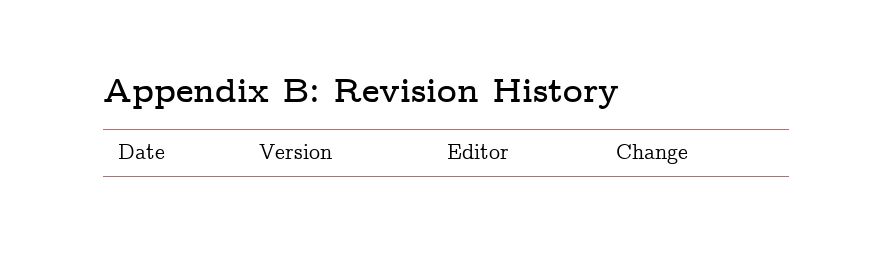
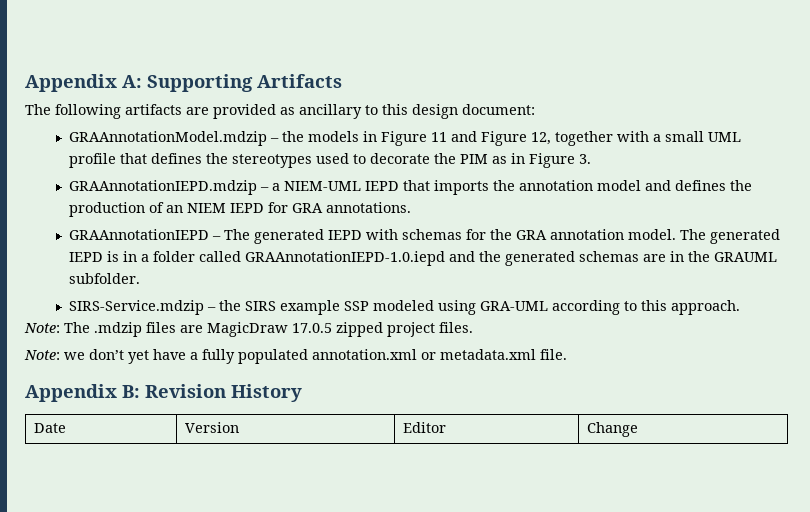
[103,79,269,109] Appendix -> [25,74,342,92] [25,104,535,119] [68,131,741,146] [68,153,591,168] [68,180,752,195] [68,202,411,217] [68,229,780,244] [68,251,777,266] [68,273,140,284] [68,300,740,315] [24,322,473,337] [24,349,567,364] [25,384,117,402] Appendix A: Supporting Artifacts // The following artifacts are provided as ancillary to this design document: // GRAAnnotationModel.mdzip – the models in Figure 11 and Figure 12, together with a small UML profile that defines the stereotypes used to decorate the PIM as in Figure 3. // GRAAnnotationIEPD.mdzip – a NIEM-UML IEPD that imports the annotation model and defines the production of an NIEM IEPD for GRA annotations. // GRAAnnotationIEPD – The generated IEPD with schemas for the GRA annotation model. The generated IEPD is in a folder called GRAAnnotationIEPD-1.0.iepd and the generated schemas are in the GRAUML subfolder. // SIRS-Service.mdzip – the SIRS example SSP modeled using GRA-UML according to this approach. // Note: The .mdzip files are MagicDraw 17.0.5 zipped project files. // Note: we don’t yet have a fully populated annotation.xml or metadata.xml file. // Appendix

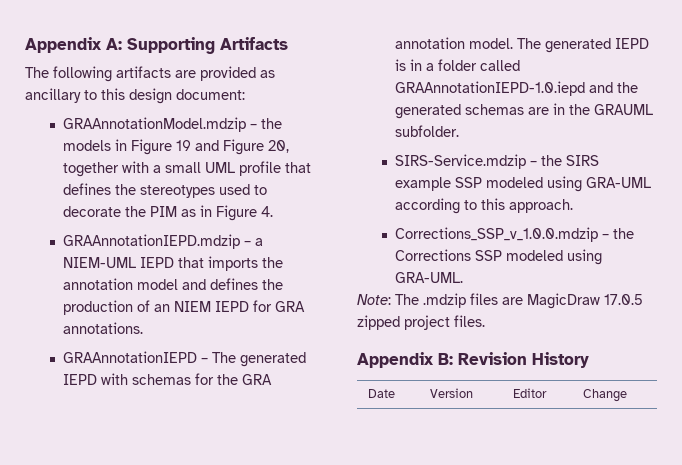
[430,132,447,142] 11 -> [176,140,192,151] 19
[530,132,551,145] 12, -> [268,140,290,153] 20,
[578,154,591,164] 3. -> [261,206,274,217] 4.
(740, 307) none -> [395,227,635,242] [395,249,603,265] [395,272,464,283] // Corrections_SSP_v_1.0.0.mdzip – the Corrections SSP modeled using GRA-UML.
[24,349,567,364] // Note: we don’t yet have a fully populated annotation.xml or metadata.xml file. -> (485, 321) none

